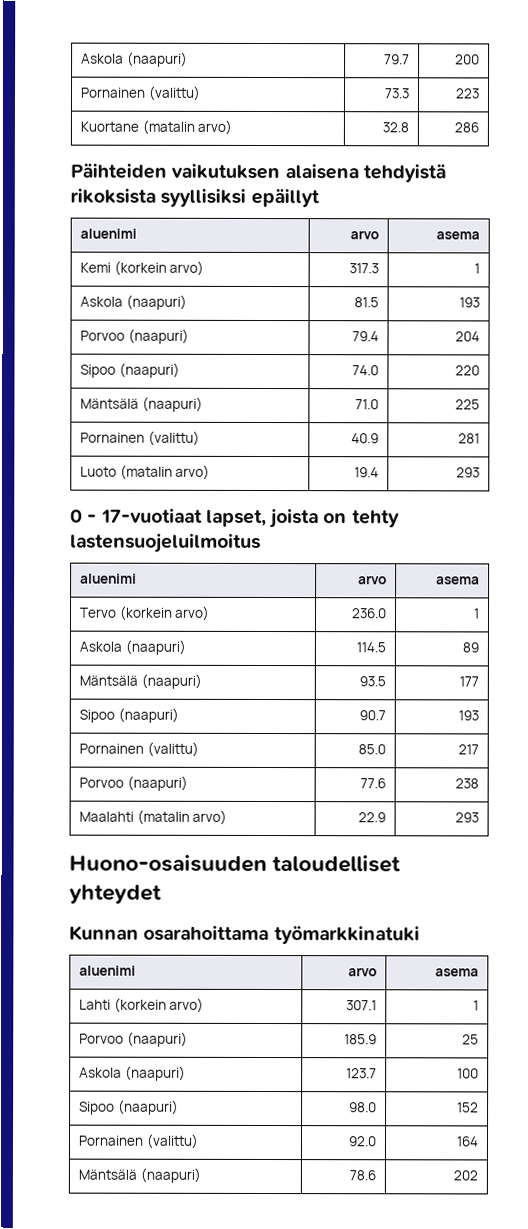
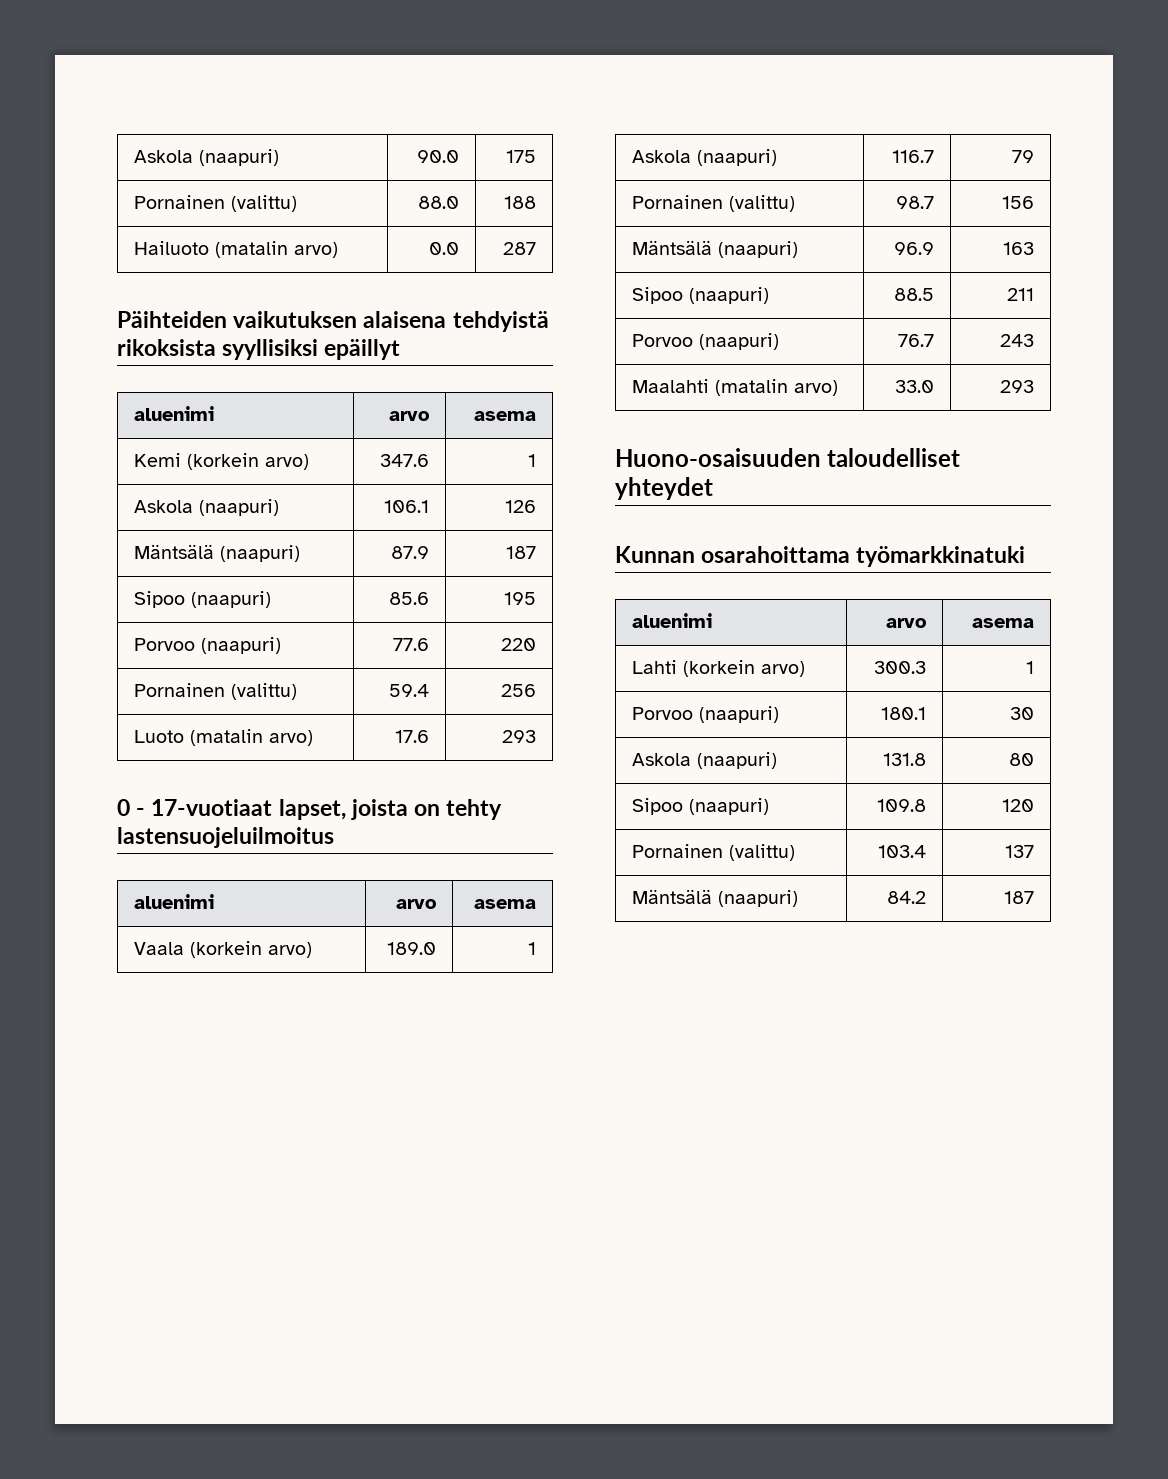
[81,51,188,67] [383,54,410,65] [454,54,480,65] [80,85,201,101] [383,88,410,99] [454,88,480,99] [80,119,233,135] [381,122,409,133] [453,122,479,133] Askola (naapuri) | 79.7 | 200 // Pornainen (valittu) | 73.3 | 223 // Kuortane (matalin arvo) | 32.8 | 286 -> [134,149,280,166] [416,150,459,163] [505,150,536,163] [134,195,298,212] [417,196,459,209] [503,196,536,209] [134,241,339,258] [428,242,459,255] [502,242,536,255] Askola (naapuri) | 90.0 | 175 // Pornainen (valittu) | 88.0 | 188 // Hailuoto (matalin arvo) | 0.0 | 287
[348,263,379,274] [473,263,480,274] [80,294,187,310] [353,297,379,308] [458,297,480,308] [80,328,189,344] [351,331,379,342] [454,331,480,342] [80,362,180,378] [351,365,379,376] [454,365,480,376] [80,396,203,412] [354,399,379,410] [454,399,480,410] [80,430,200,446] [350,433,379,444] [457,433,480,444] 317.3 | 1 // Askola (naapuri) | 81.5 | 193 // Porvoo (naapuri) | 79.4 | 204 // Sipoo (naapuri) | 74.0 | 220 // Mäntsälä (naapuri) | 71.0 | 225 // Pornainen (valittu) | 40.9 | 281 -> [379,454,429,467] [527,454,536,467] [134,499,280,516] [383,500,429,513] [504,500,536,513] [134,544,301,562] [390,546,429,559] [505,546,536,559] [134,591,272,608] [388,592,429,605] [503,592,536,605] [134,637,282,654] [392,638,429,651] [500,638,536,651] [134,683,298,700] [388,684,429,697] [500,684,536,697] 347.6 | 1 // Askola (naapuri) | 106.1 | 126 // Mäntsälä (naapuri) | 87.9 | 187 // Sipoo (naapuri) | 85.6 | 195 // Porvoo (naapuri) | 77.6 | 220 // Pornainen (valittu) | 59.4 | 256
[353,467,379,478] 19.4 -> [394,730,429,743] 17.6
[79,605,211,621] [350,608,387,619] [472,608,480,619] [79,639,186,655] [355,642,386,653] [461,642,479,653] [79,673,202,689] [358,676,386,687] [458,676,479,687] [79,707,179,723] [358,710,386,721] [457,710,479,721] [79,741,199,757] [357,744,386,755] [457,744,479,755] [79,775,188,791] [359,778,386,789] [454,778,479,789] Tervo (korkein arvo) | 236.0 | 1 // Askola (naapuri) | 114.5 | 89 // Mäntsälä (naapuri) | 93.5 | 177 // Sipoo (naapuri) | 90.7 | 193 // Pornainen (valittu) | 85.0 | 217 // Porvoo (naapuri) | 77.6 | 238 -> [134,941,313,958] [386,942,436,955] [527,942,536,955] [632,149,778,166] [891,150,934,163] [1011,150,1034,163] [632,195,796,212] [895,196,934,209] [1001,196,1034,209] [632,240,799,258] [893,242,934,255] [1002,242,1034,255] [632,287,770,304] [893,288,934,301] [1006,288,1034,301] [632,333,780,350] [897,334,934,347] [999,334,1034,347] Vaala (korkein arvo) | 189.0 | 1 // Askola (naapuri) | 116.7 | 79 // Pornainen (valittu) | 98.7 | 156 // Mäntsälä (naapuri) | 96.9 | 163 // Sipoo (naapuri) | 88.5 | 211 // Porvoo (naapuri) | 76.7 | 243
[357,812,386,823] 22.9 -> [894,380,934,393] 33.0
[345,1000,377,1011] 307.1 -> [873,661,926,674] 300.3
[343,1034,377,1045] [461,1034,479,1045] [79,1065,186,1081] [345,1068,377,1079] [456,1068,479,1079] [79,1099,179,1115] [348,1102,377,1113] [456,1102,479,1113] [78,1133,199,1149] [347,1136,376,1147] [455,1136,478,1147] [78,1167,201,1183] [348,1170,376,1181] [452,1170,478,1181] 185.9 | 25 // Askola (naapuri) | 123.7 | 100 // Sipoo (naapuri) | 98.0 | 152 // Pornainen (valittu) | 92.0 | 164 // Mäntsälä (naapuri) | 78.6 | 202 -> [880,707,926,720] [1009,707,1034,720] [632,752,778,769] [882,753,926,766] [1008,753,1034,766] [632,798,770,815] [876,799,926,812] [1001,799,1034,812] [632,844,796,861] [877,845,926,858] [1004,845,1034,858] [632,889,799,907] [886,891,926,904] [1003,891,1034,904] 180.1 | 30 // Askola (naapuri) | 131.8 | 80 // Sipoo (naapuri) | 109.8 | 120 // Pornainen (valittu) | 103.4 | 137 // Mäntsälä (naapuri) | 84.2 | 187

